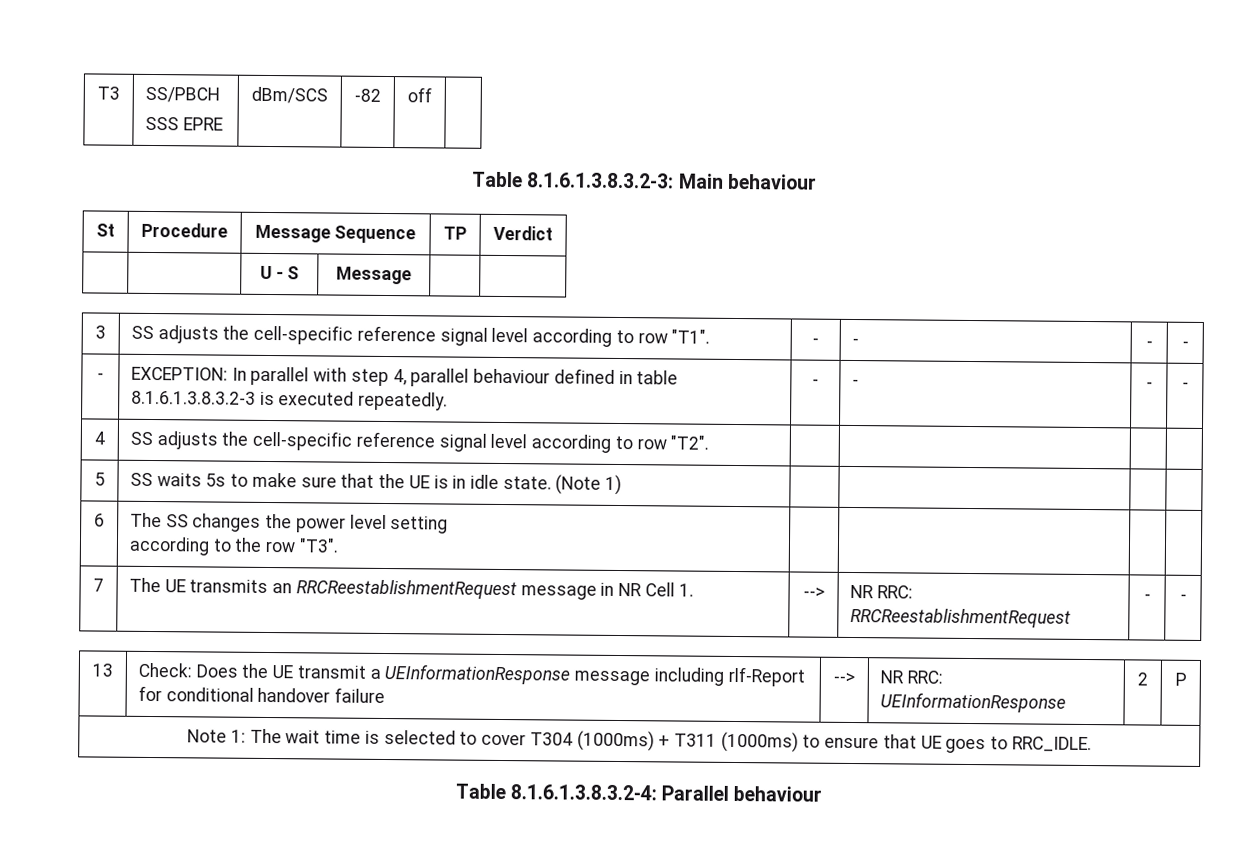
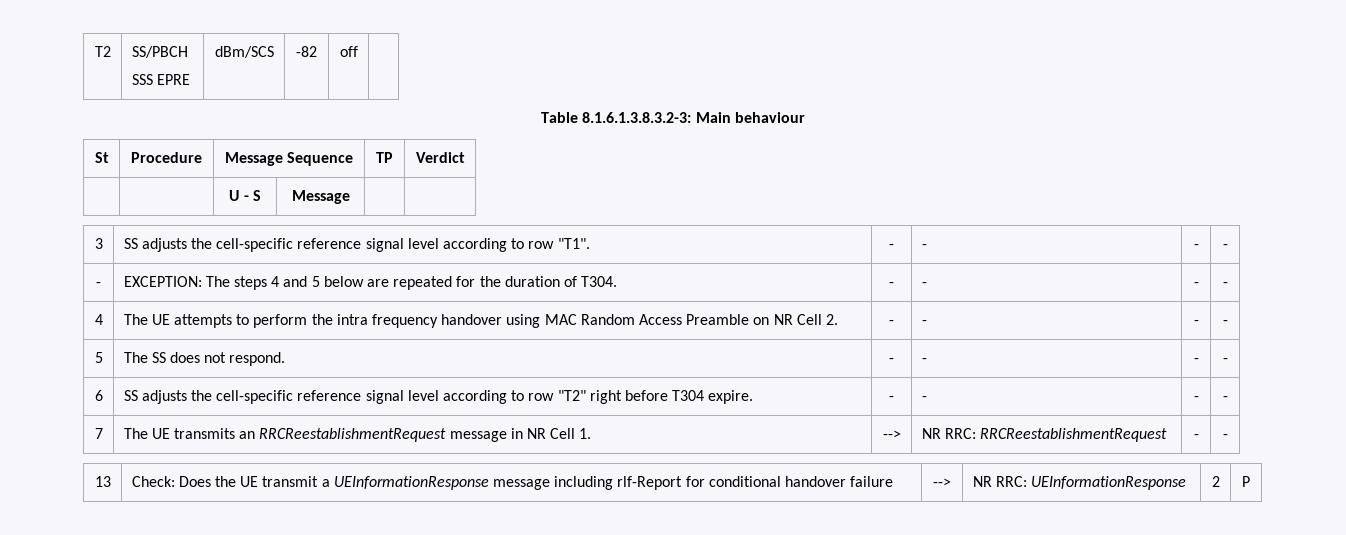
[97,86,120,100] T3 -> [94,46,111,57] T2
[231,366,679,387] [131,390,449,411] In parallel with step 4, parallel behaviour defined in table 8.1.6.1.3.8.3.2-3 is executed repeatedly. -> [205,276,618,290] The steps 4 and 5 below are repeated for the duration of T304.
(105, 438) none -> [123,314,838,328] [889,320,894,325] [921,320,927,325] [1193,320,1199,325] [1222,320,1228,325] [94,352,103,363] [123,352,286,366] [889,358,894,363] [921,358,927,363] [1193,358,1199,363] [1222,358,1228,363] [94,390,103,401] | The UE attempts to perform the intra frequency handover using MAC Random Access Preamble on NR Cell 2. | - | - | - | - // 5 | The SS does not respond. | - | - | - | - // 6
[670,435,710,450] [94,472,105,486] [130,472,623,496] [94,513,105,527] [130,512,449,534] [129,536,339,556] "T2". | | | | // 5 | SS waits 5s to make sure that the UE is in idle state. (Note 1) | | | | // 6 | The SS changes the power level setting // according to the row "T3". | | | | -> [557,390,754,404] [889,396,894,401] [921,396,927,401] [1193,396,1199,401] [1222,396,1228,401] "T2" right before T304 expire. | - | - | - | -
[187,728,1092,754] [454,783,823,802] // Note 1: The wait time is selected to cover T304 (1000ms) + T311 (1000ms) to ensure that UE goes to RRC_IDLE. // Table 8.1.6.1.3.8.3.2-4: Parallel behaviour -> (1250, 481) none

